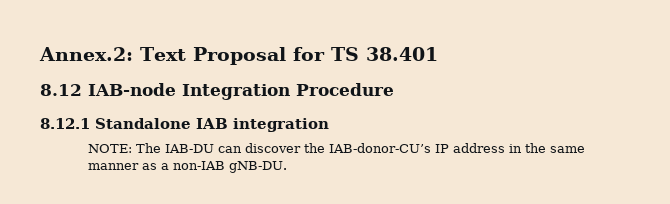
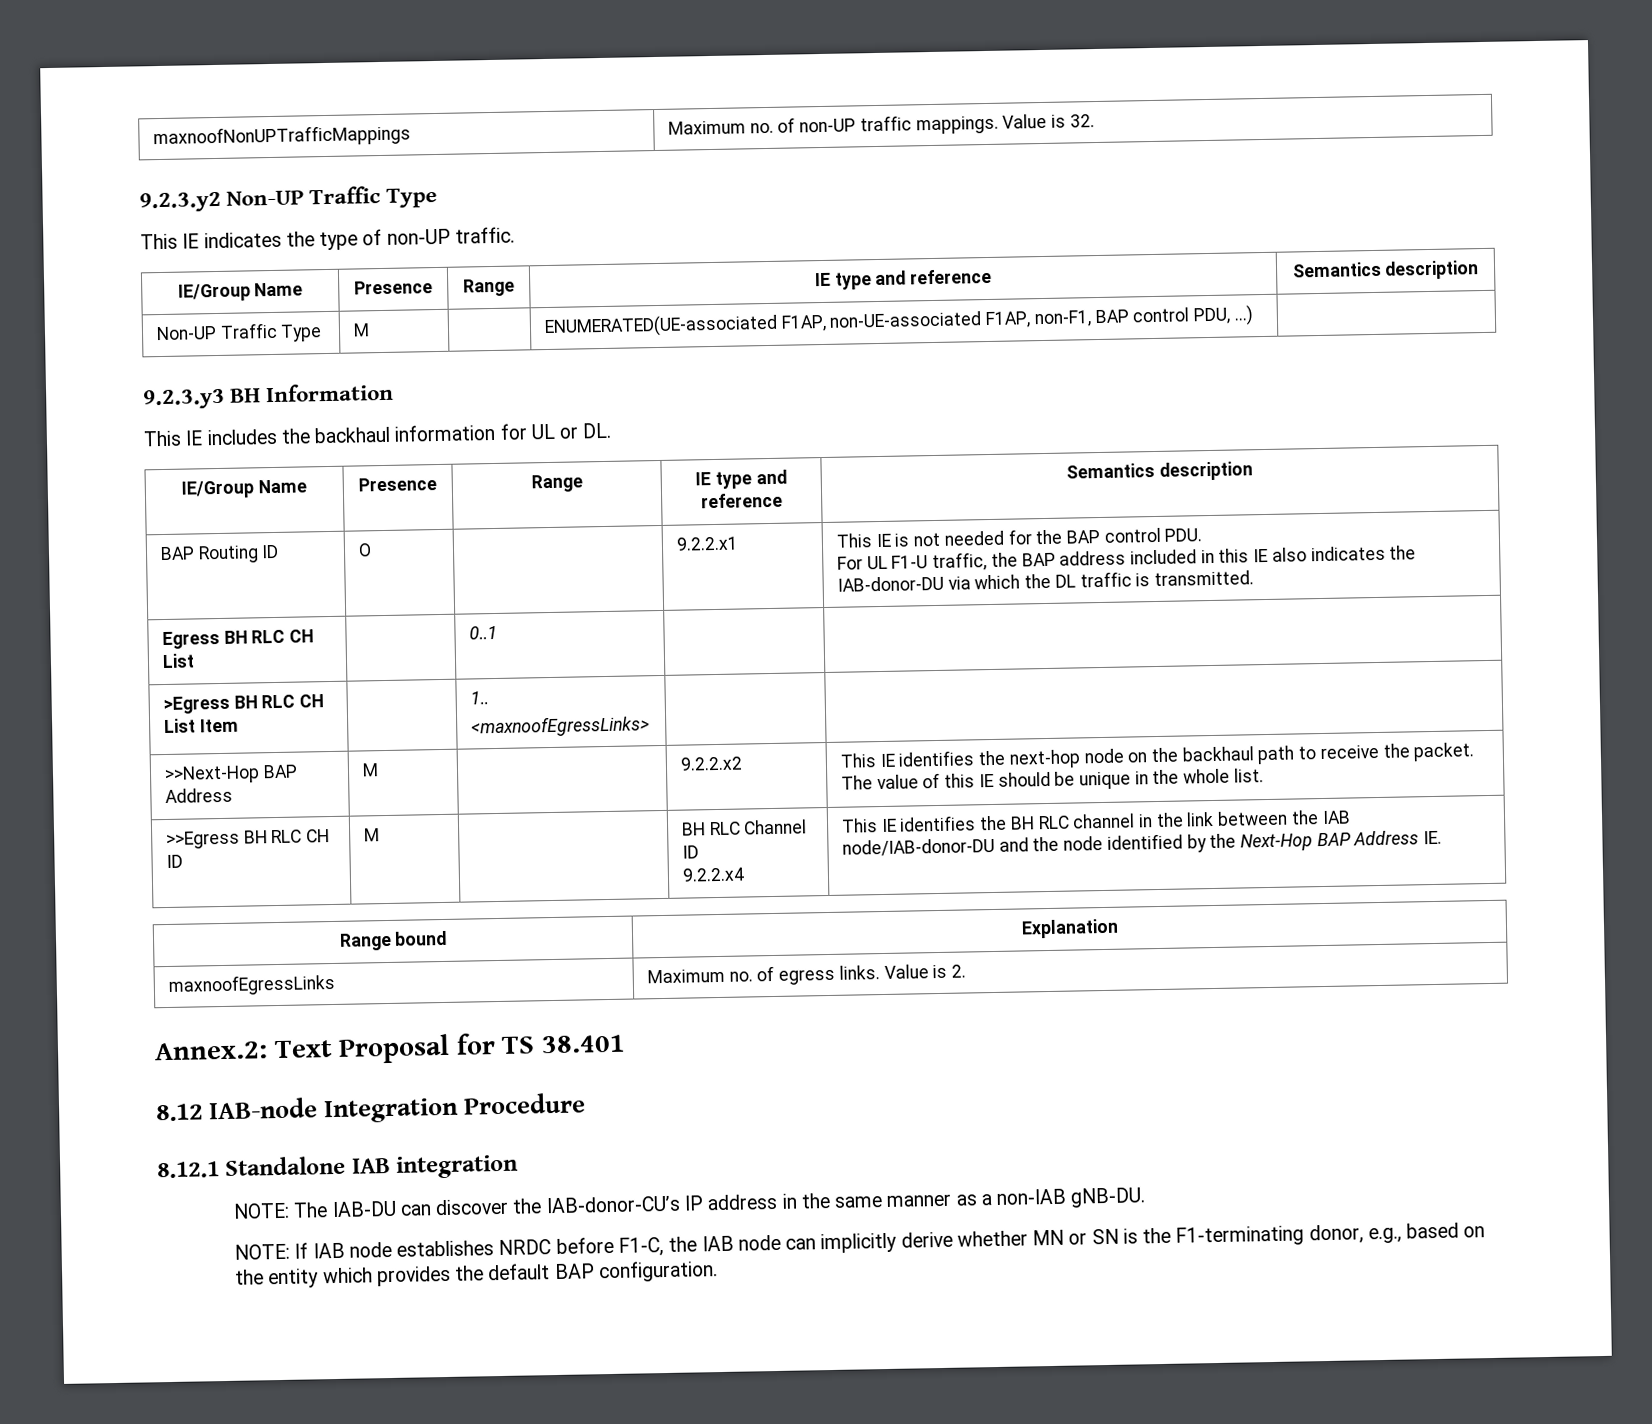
(39, 54) none -> [152,124,411,149] [667,113,1095,135] [139,185,438,213] [140,226,515,251] [177,282,304,302] [354,280,433,295] [463,278,515,297] [814,268,993,290] [1291,260,1480,280] [155,322,323,342] [352,323,370,337] [543,305,1254,339] [143,382,395,410] [143,422,612,447] [181,479,307,499] [358,477,437,492] [530,474,583,493] [695,469,787,489] [701,492,783,509] [1066,461,1253,481] [159,544,280,564] [357,543,372,557] [675,536,739,551] [835,527,1203,548] [836,545,1417,572] [836,570,1254,592] [161,629,315,650] [161,653,195,669] [468,625,498,640] [162,694,325,715] [163,718,239,734] [469,691,489,705] [470,715,650,738] [163,764,298,785] [164,787,233,804] [361,763,379,777] [679,756,743,771] [839,742,1475,769] [840,768,1264,790] [165,829,331,850] [165,854,183,869] [363,828,380,842] [680,819,808,836] [681,845,699,859] [681,867,745,882] [840,810,1351,833] [841,830,1443,857] [338,930,448,951] [1020,918,1119,939] [167,973,336,996] [646,964,966,985] maxnoofNonUPTrafficMappings | Maximum no. of non-UP traffic mappings. Value is 32. // 9.2.3.y2 Non-UP Traffic Type // This IE indicates the type of non-UP traffic. // IE/Group Name | Presence | Range | IE type and reference | Semantics description // Non-UP Traffic Type | M | | ENUMERATED(UE-associated F1AP, non-UE-associated F1AP, non-F1, BAP control PDU, ...) | // 9.2.3.y3 BH Information // This IE includes the backhaul information for UL or DL. // IE/Group Name | Presence | Range | IE type and reference | Semantics description // BAP Routing ID | O | | 9.2.2.x1 | This IE is not needed for the BAP control PDU. // For UL F1-U traffic, the BAP address included in this IE also indicates the IAB-donor-DU via which the DL traffic is transmitted. // Egress BH RLC CH List | | 0..1 | | // >Egress BH RLC CH List Item | | 1.. // <maxnoofEgressLinks> | | // >>Next-Hop BAP Address | M | | 9.2.2.x2 | This IE identifies the next-hop node on the backhaul path to receive the packet. The value of this IE should be unique in the whole list. // >>Egress BH RLC CH ID | M | | BH RLC Channel ID // 9.2.2.x4 | This IE identifies the BH RLC channel in the link between the IAB node/IAB-donor-DU and the node identified by the Next-Hop BAP Address IE. // Range bound | Explanation // maxnoofEgressLinks | Maximum no. of egress links. Value is 2. //
(287, 167) none -> [234,1222,1486,1260] [235,1260,718,1289] // NOTE: If IAB node establishes NRDC before F1-C, the IAB node can implicitly derive whether MN or SN is the F1-terminating donor, e.g., based on the entity which provides the default BAP configuration.

